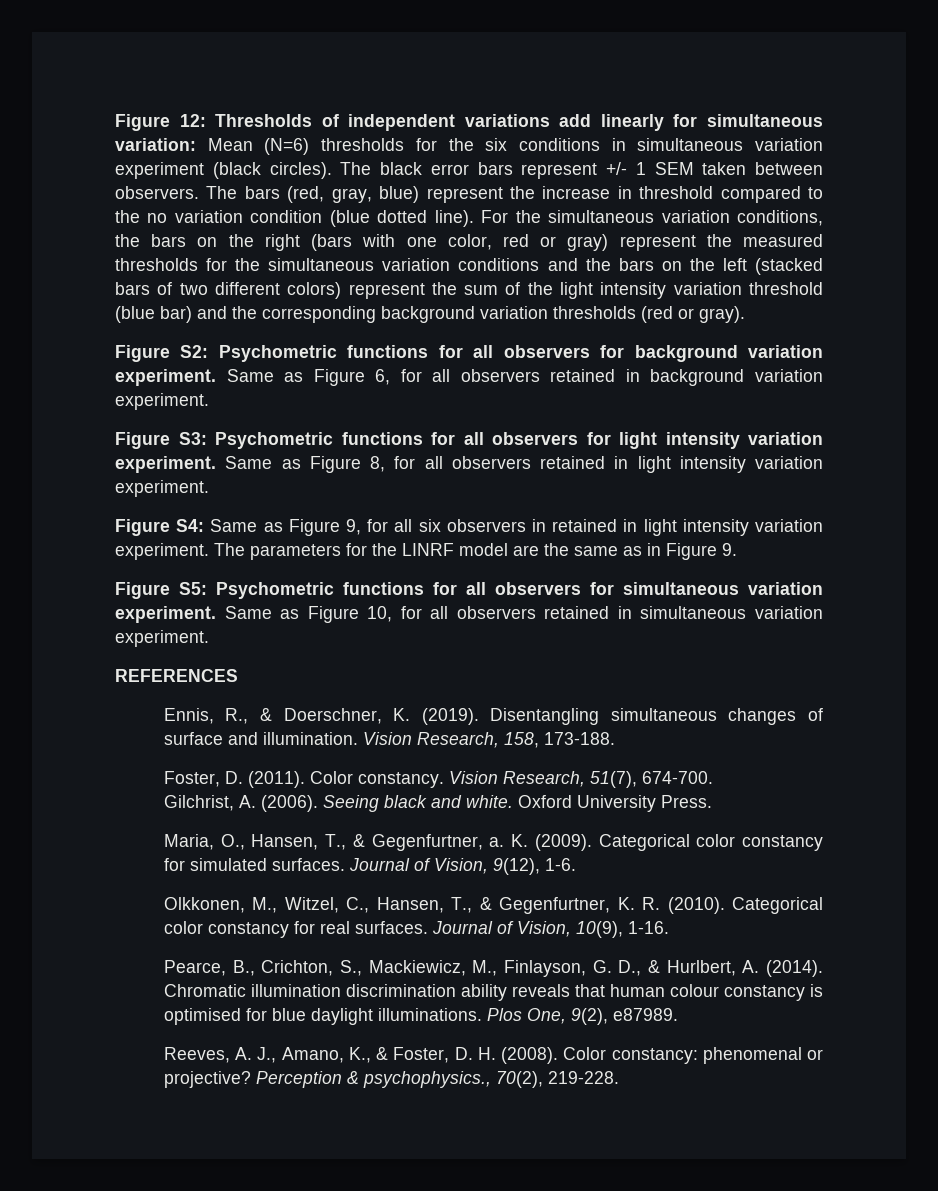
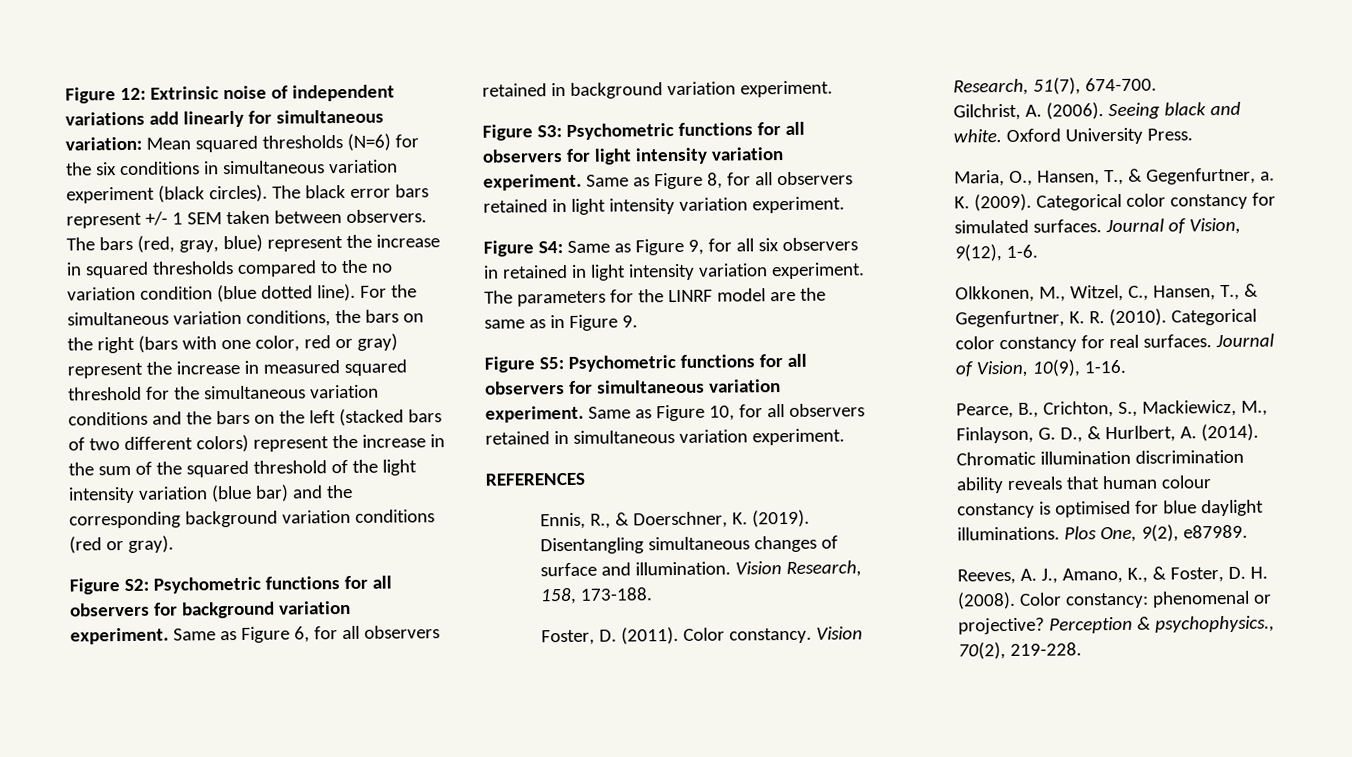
[215,114,313,127] Thresholds -> [149,85,267,100] Extrinsic noise
[264,138,405,155] (N=6) thresholds -> [194,133,391,153] squared thresholds (N=6)
[639,186,714,199] threshold -> [84,261,234,279] squared thresholds
[743,234,823,247] [115,258,198,271] measured thresholds -> [175,359,407,377] [68,386,142,401] increase in measured squared threshold
[464,285,499,295] sum -> [361,434,445,448] [68,460,327,478] increase in the sum of the squared threshold
[749,282,823,295] threshold -> (208, 493) none
[553,306,636,319] thresholds -> [354,509,435,523] conditions

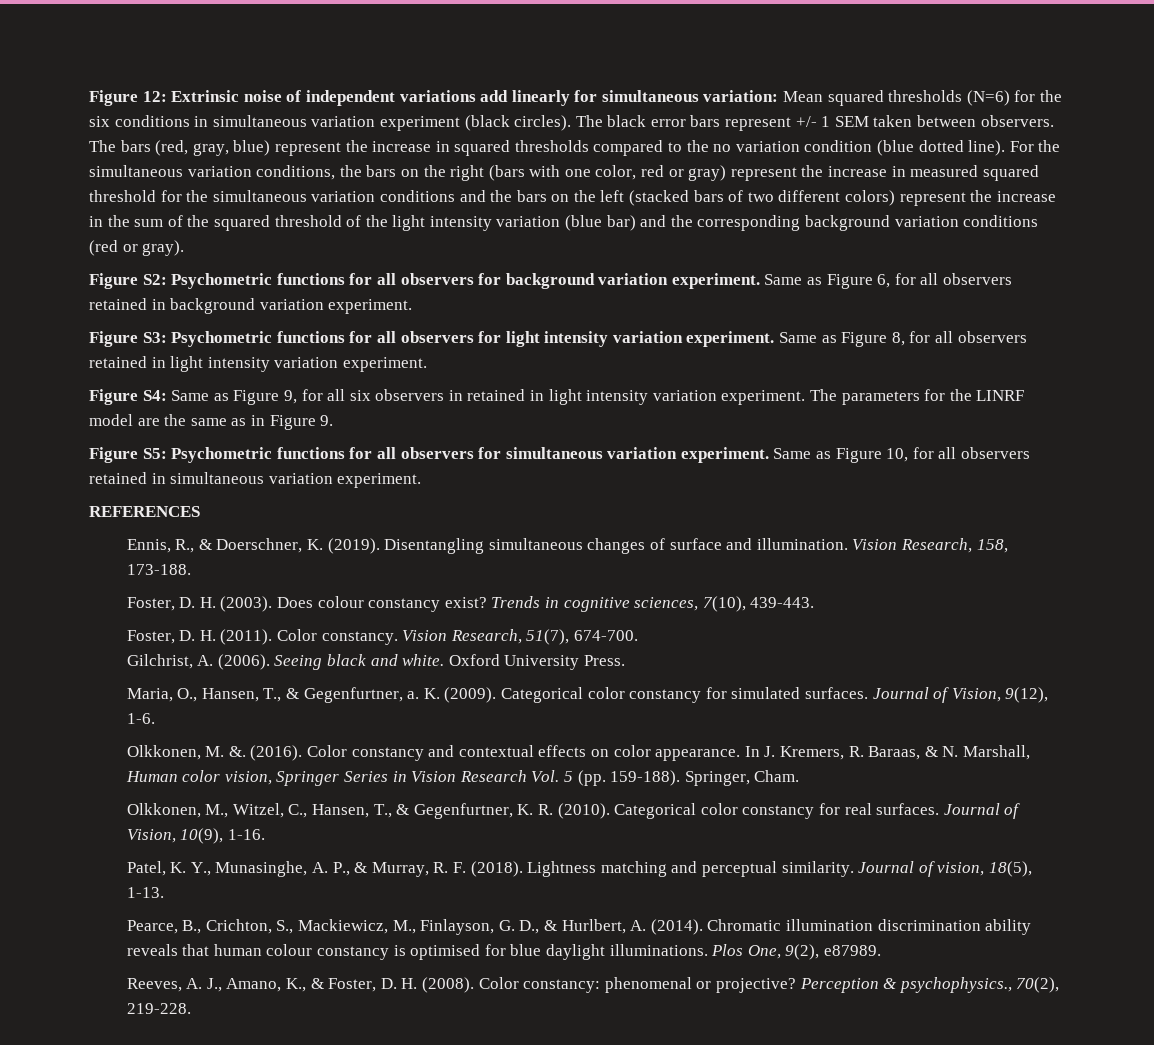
(617, 635) none -> [199,596,815,612] [126,630,216,644] H. (2003). Does colour constancy exist? Trends in cognitive sciences, 7(10), 439-443. // Foster, D. H.
(1038, 251) none -> [126,745,1030,761] [125,770,800,786] // Olkkonen, M. &. (2016). Color constancy and contextual effects on color appearance. In J. Kremers, R. Baraas, & N. Marshall, Human color vision, Springer Series in Vision Research Vol. 5 (pp. 159-188). Springer, Cham.
(1126, 366) none -> [126,861,1032,877] [126,887,164,898] // Patel, K. Y., Munasinghe, A. P., & Murray, R. F. (2018). Lightness matching and perceptual similarity. Journal of vision, 18(5), 1-13.

